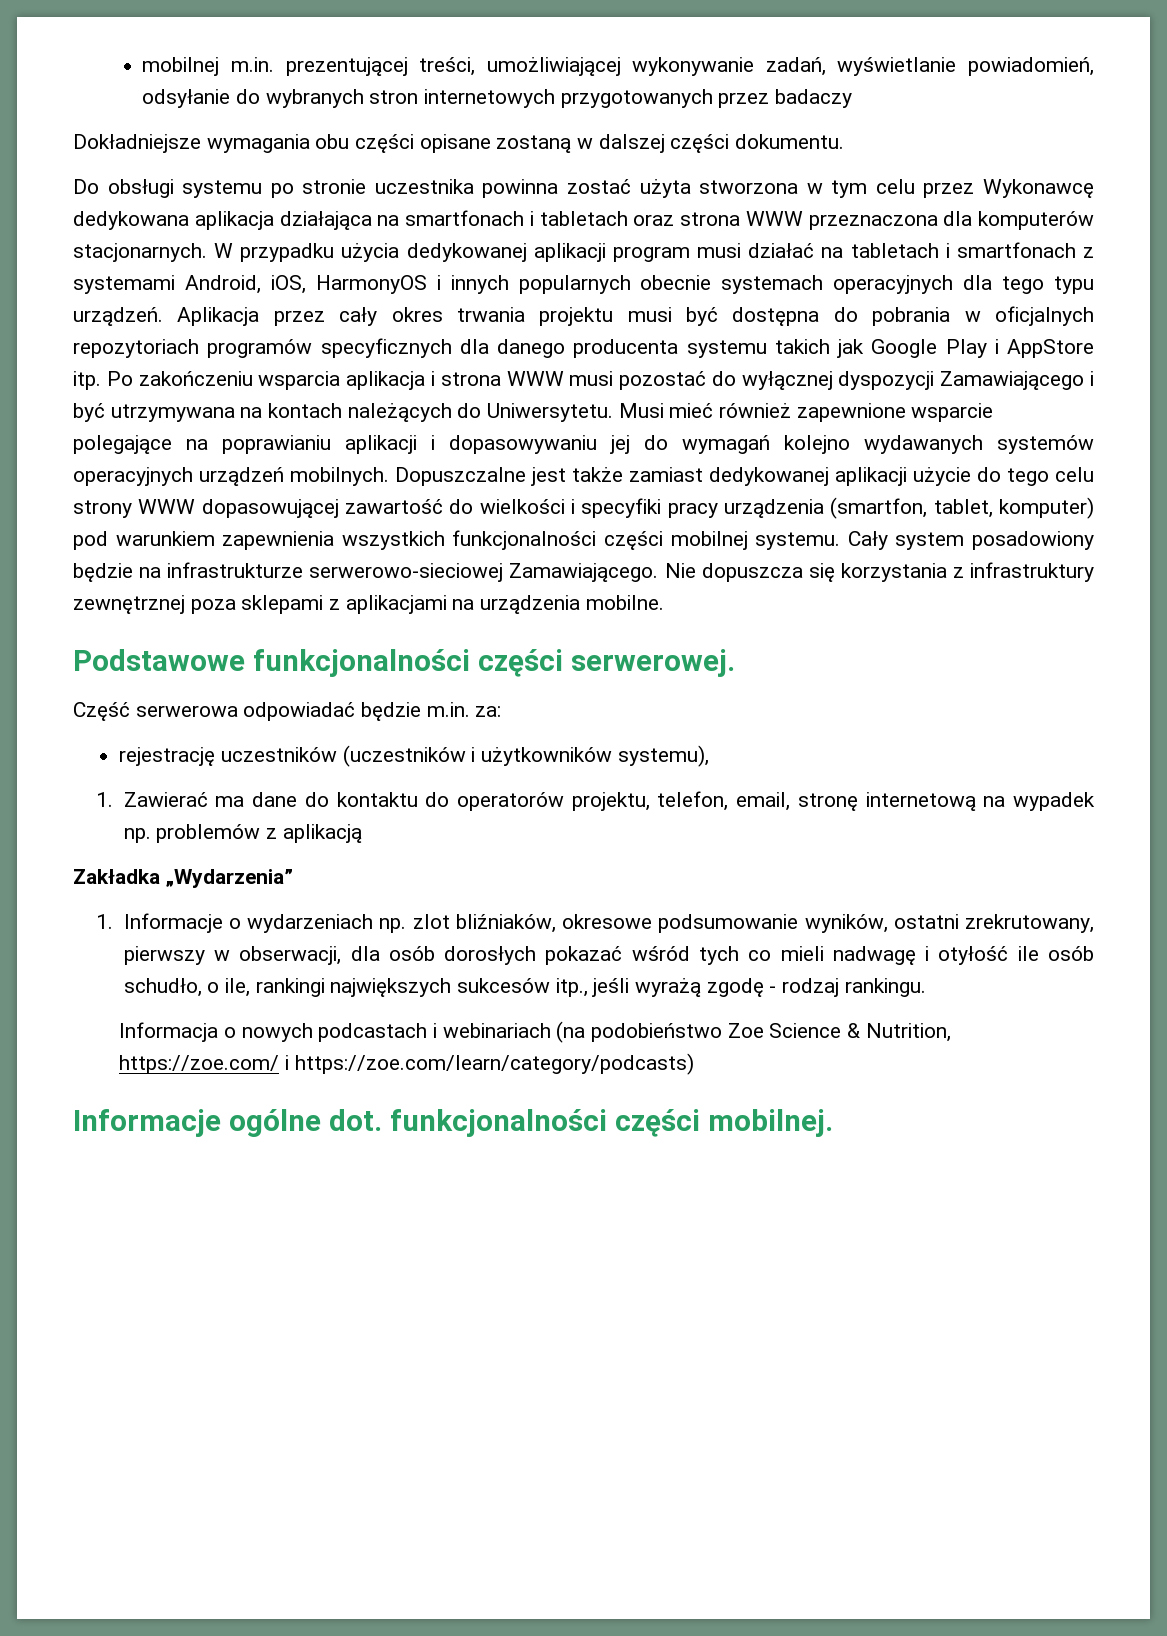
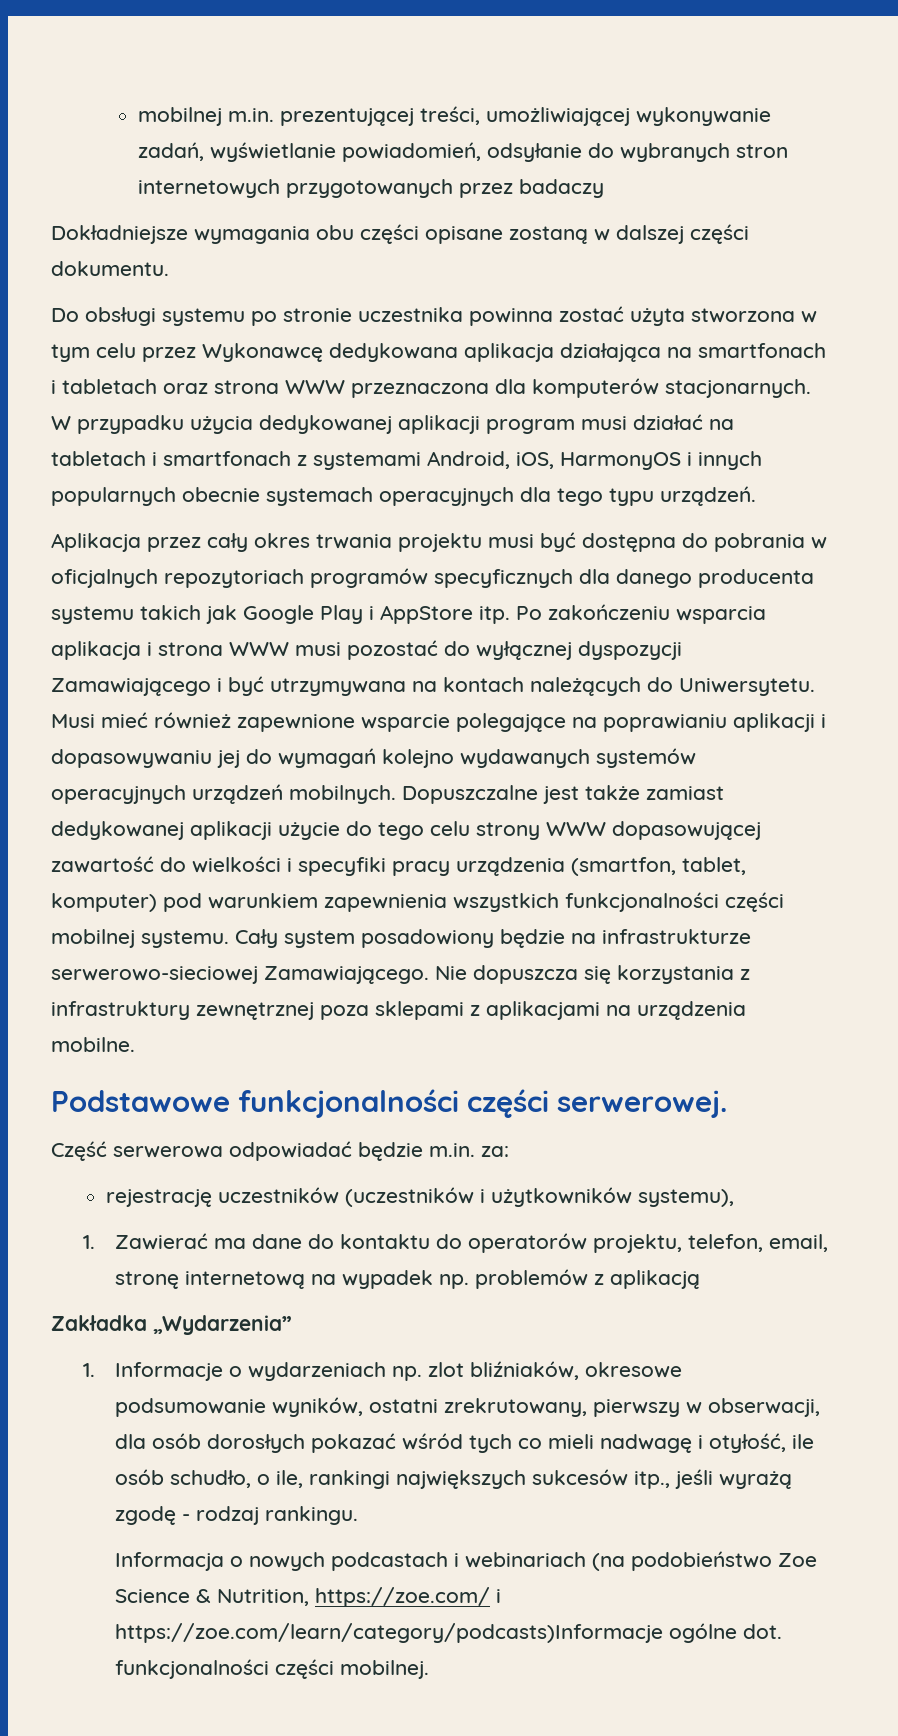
(163, 316) none -> (756, 496) //
[938,946,1009,965] otyłość -> [708,1433,786,1453] otyłość,
[294,1053,694,1075] [73,1109,221,1137] https://zoe.com/learn/category/podcasts) // Informacje -> [114,1623,663,1643] https://zoe.com/learn/category/podcasts)Informacje

